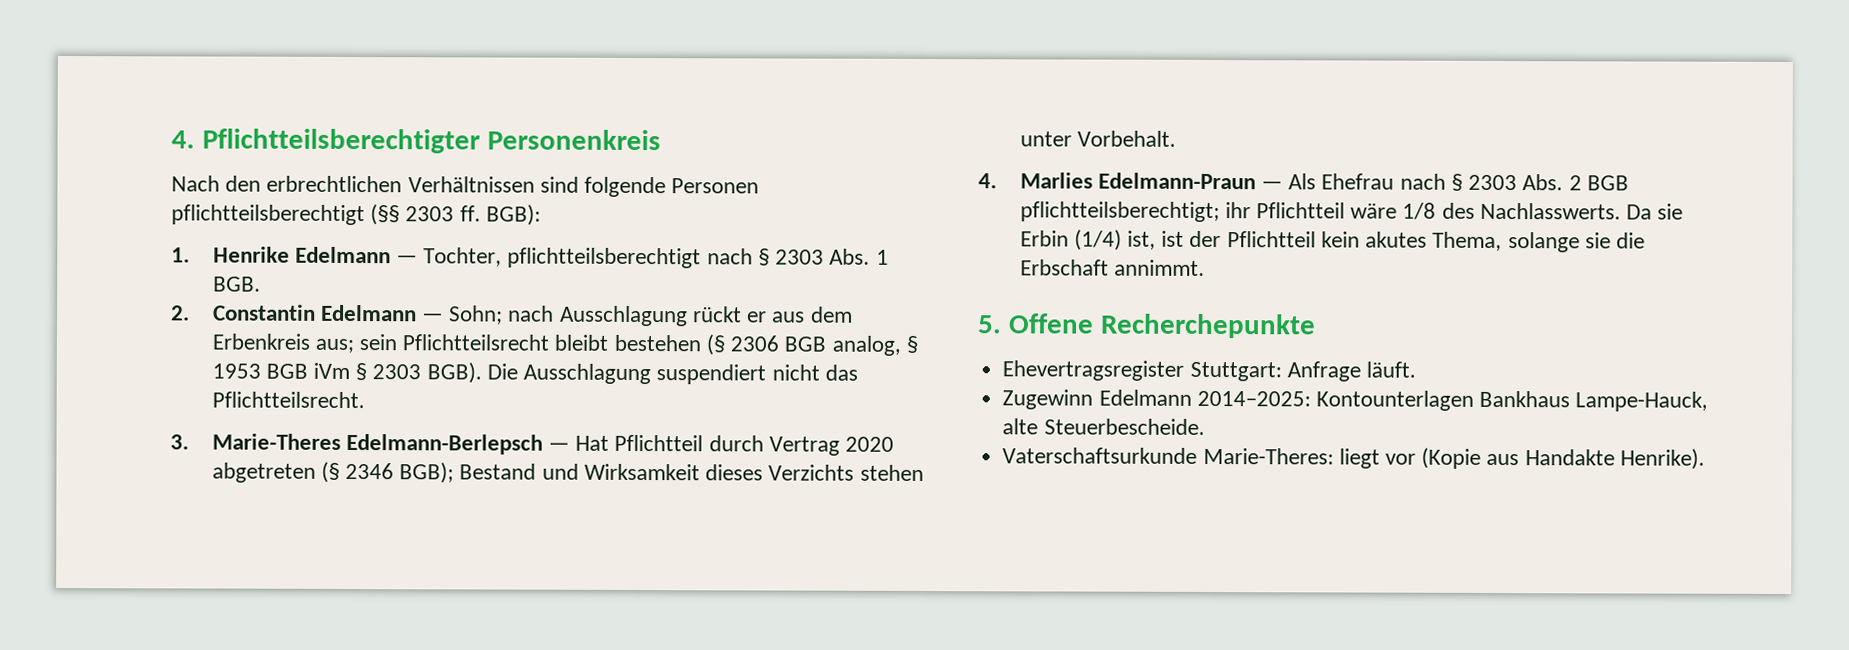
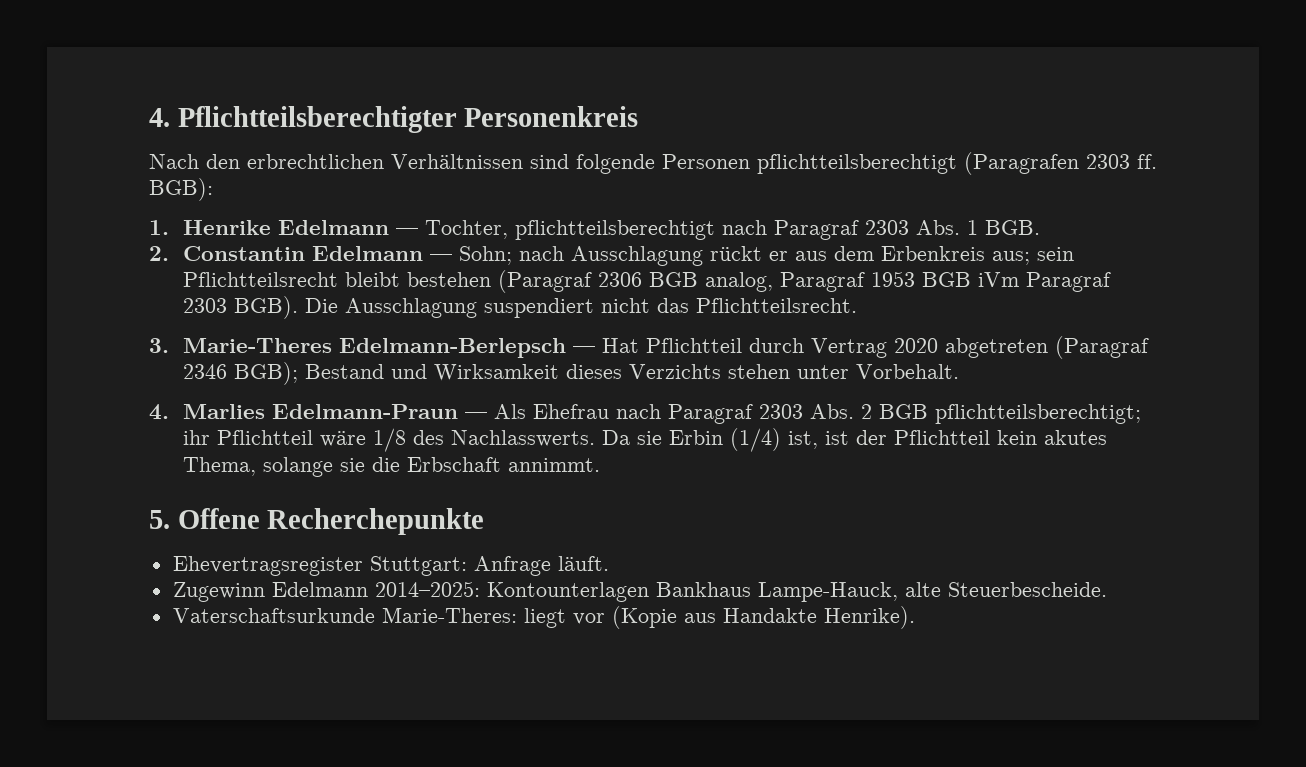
[370,204,401,226] (§§ -> [964,152,1079,175] (Paragrafen
[757,248,770,266] § -> [773,220,859,240] Paragraf
[705,334,725,356] (§ -> [497,270,592,293] (Paragraf
[905,335,918,353] § -> [779,272,865,292] Paragraf
[355,363,368,381] § -> [1025,272,1111,292] Paragraf
[320,461,340,483] (§ -> [1054,336,1149,359] (Paragraf
[1450,173,1463,191] § -> [667,404,753,424] Paragraf

